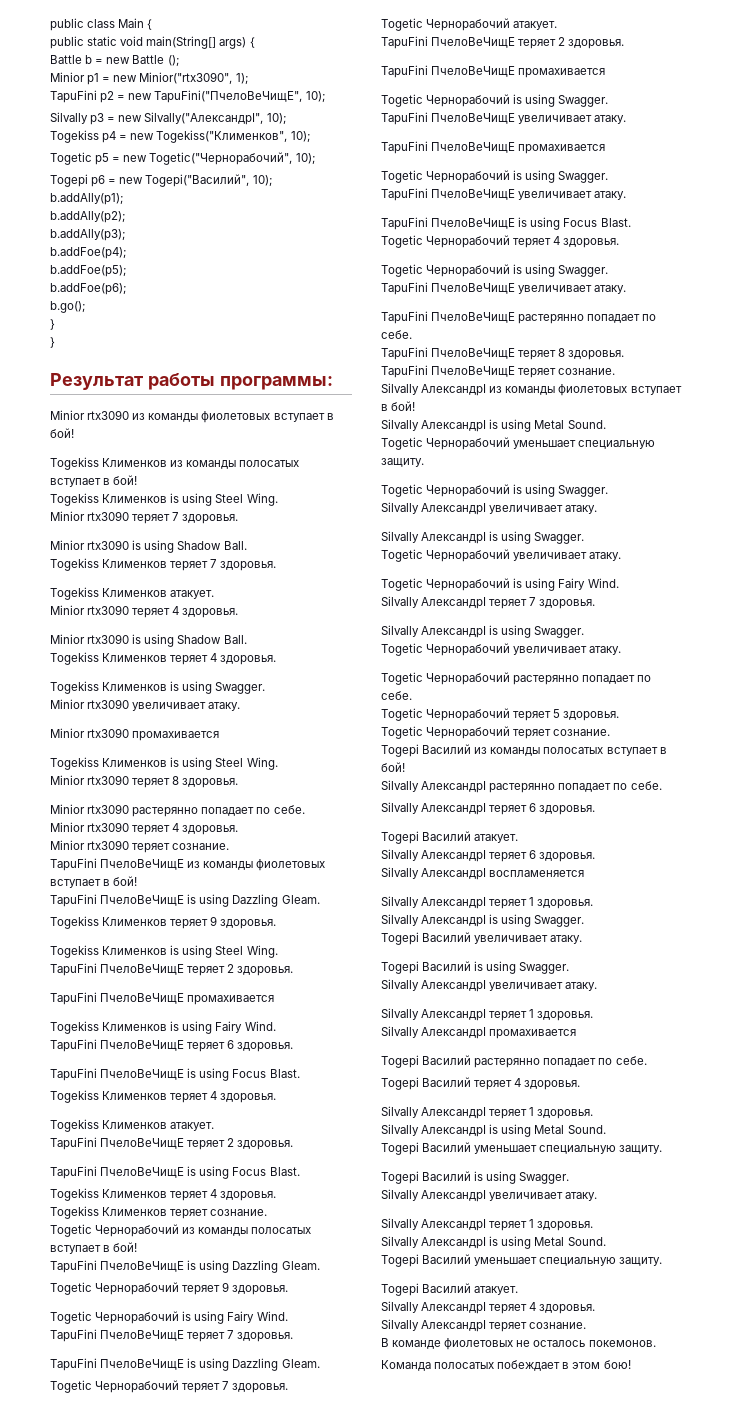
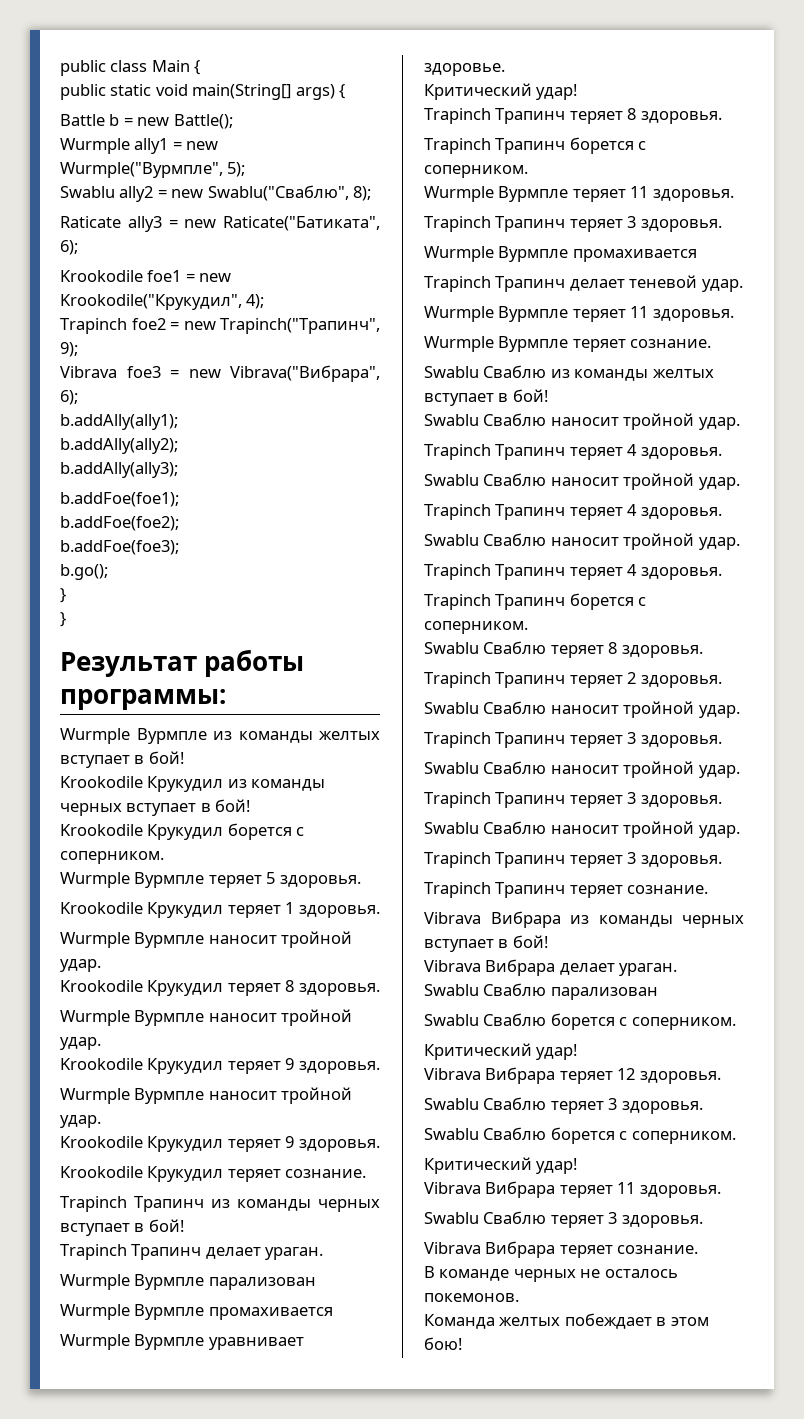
[132,55,179,67] [50,72,248,85] [50,90,325,103] [50,112,286,125] [50,130,310,143] [50,152,315,165] [50,174,272,187] [50,193,123,205] [50,211,125,223] [50,229,125,241] [50,247,126,259] [50,265,126,277] [50,283,126,295] Battle (); // Minior p1 = new Minior("rtx3090", 1); // TapuFini p2 = new TapuFini("ПчелоВеЧищЕ", 10); // Silvally p3 = new Silvally("АлександрⅠ", 10); // Togekiss p4 = new Togekiss("Клименков", 10); // Togetic p5 = new Togetic("Чернорабочий", 10); // Togepi p6 = new Togepi("Василий", 10); // b.addAlly(p1); // b.addAlly(p2); // b.addAlly(p3); // b.addFoe(p4); // b.addFoe(p5); // b.addFoe(p6); -> [173,114,233,129] [60,138,219,154] [60,162,246,178] [60,185,372,202] [60,216,380,232] [60,240,78,255] [60,270,232,282] [60,294,265,310] [60,318,380,334] [60,342,78,357] [60,365,380,382] [60,390,78,405] [60,414,178,430] [60,438,178,454] [60,462,178,478] [60,492,179,507] [60,516,179,531] [60,540,179,555] Battle(); // Wurmple ally1 = new Wurmple("Вурмпле", 5); // Swablu ally2 = new Swablu("Сваблю", 8); // Raticate ally3 = new Raticate("Батиката", 6); // Krookodile foe1 = new Krookodile("Крукудил", 4); // Trapinch foe2 = new Trapinch("Трапинч", 9); // Vibrava foe3 = new Vibrava("Вибрара", 6); // b.addAlly(ally1); // b.addAlly(ally2); // b.addAlly(ally3); // b.addFoe(foe1); // b.addFoe(foe2); // b.addFoe(foe3);
[50,410,334,423] [50,428,74,438] [50,457,300,470] [50,475,138,487] [50,493,278,506] [50,511,239,524] [50,540,247,553] [50,558,277,571] [50,587,215,600] [50,605,239,618] [50,634,247,647] [50,652,277,665] [50,681,266,694] [50,699,241,711] [50,728,220,741] [50,757,278,770] [50,775,239,788] [50,804,305,817] [50,822,239,835] [50,840,230,853] [50,858,326,871] [50,876,138,888] [50,894,320,907] [50,916,277,929] [50,945,278,958] [50,963,294,976] [50,992,275,1005] [50,1021,276,1034] [50,1039,294,1052] [50,1068,300,1081] [50,1090,277,1103] [50,1119,215,1132] [50,1137,294,1150] [50,1166,300,1179] [50,1188,277,1201] [50,1206,268,1219] [50,1224,312,1237] [50,1242,138,1254] [50,1260,320,1273] [50,1282,289,1295] [50,1311,288,1324] [50,1329,294,1342] [50,1358,320,1371] [50,1380,289,1393] [381,18,558,31] [381,36,625,49] [381,65,606,78] [381,94,609,107] [381,112,627,125] [381,141,606,154] [381,170,609,183] [381,188,627,201] [381,217,631,230] [381,235,620,248] [381,264,609,277] [381,282,627,295] [381,311,657,324] [381,330,412,339] [381,347,625,360] [381,365,616,378] [381,383,682,396] [381,401,416,411] [381,419,606,432] [381,437,656,450] [381,458,424,467] [381,484,609,497] [381,502,598,515] [381,531,585,544] [381,549,622,562] [381,578,619,591] [381,596,596,609] [381,625,585,638] [381,643,622,656] [381,672,652,685] [381,691,412,700] [381,708,620,721] [381,726,611,739] [381,744,667,757] [381,762,405,772] [381,780,662,793] [381,802,596,815] [381,831,519,844] [381,849,596,862] [381,867,585,880] [381,896,594,909] [381,914,585,927] [381,932,583,945] [381,961,570,974] [381,979,598,992] [381,1008,594,1021] [381,1026,577,1039] [381,1055,647,1068] [381,1077,581,1090] [381,1106,594,1119] [381,1124,606,1137] [381,1142,663,1155] [381,1171,570,1184] [381,1189,598,1202] [381,1218,594,1231] [381,1236,606,1249] [381,1254,663,1267] [381,1283,519,1296] [381,1301,596,1314] [381,1319,487,1332] Minior rtx3090 из команды фиолетовых вступает в бой! // Togekiss Клименков из команды полосатых вступает в бой! // Togekiss Клименков is using Steel Wing. // Minior rtx3090 теряет 7 здоровья. // Minior rtx3090 is using Shadow Ball. // Togekiss Клименков теряет 7 здоровья. // Togekiss Клименков атакует. // Minior rtx3090 теряет 4 здоровья. // Minior rtx3090 is using Shadow Ball. // Togekiss Клименков теряет 4 здоровья. // Togekiss Клименков is using Swagger. // Minior rtx3090 увеличивает атаку. // Minior rtx3090 промахивается // Togekiss Клименков is using Steel Wing. // Minior rtx3090 теряет 8 здоровья. // Minior rtx3090 растерянно попадает по себе. // Minior rtx3090 теряет 4 здоровья. // Minior rtx3090 теряет сознание. // TapuFini ПчелоВеЧищЕ из команды фиолетовых вступает в бой! // TapuFini ПчелоВеЧищЕ is using Dazzling Gleam. // Togekiss Клименков теряет 9 здоровья. // Togekiss Клименков is using Steel Wing. // TapuFini ПчелоВеЧищЕ теряет 2 здоровья. // TapuFini ПчелоВеЧищЕ промахивается // Togekiss Клименков is using Fairy Wind. // TapuFini ПчелоВеЧищЕ теряет 6 здоровья. // TapuFini ПчелоВеЧищЕ is using Focus Blast. // Togekiss Клименков теряет 4 здоровья. // Togekiss Клименков атакует. // TapuFini ПчелоВеЧищЕ теряет 2 здоровья. // TapuFini ПчелоВеЧищЕ is using Focus Blast. // Togekiss Клименков теряет 4 здоровья. // Togekiss Клименков теряет сознание. // Togetic Чернорабочий из команды полосатых вступает в бой! // TapuFini ПчелоВеЧищЕ is using Dazzling Gleam. // Togetic Чернорабочий теряет 9 здоровья. // Togetic Чернорабочий is using Fairy Wind. // TapuFini ПчелоВеЧищЕ теряет 7 здоровья. // TapuFini ПчелоВеЧищЕ is using Dazzling Gleam. // Togetic Чернорабочий теряет 7 здоровья. // Togetic Чернорабочий атакует. // TapuFini ПчелоВеЧищЕ теряет 2 здоровья. // TapuFini ПчелоВеЧищЕ промахивается // Togetic Чернорабочий is using Swagger. // TapuFini ПчелоВеЧищЕ увеличивает атаку. // TapuFini ПчелоВеЧищЕ промахивается // Togetic Чернорабочий is using Swagger. // TapuFini ПчелоВеЧищЕ увеличивает атаку. // TapuFini ПчелоВеЧищЕ is using Focus Blast. // Togetic Чернорабочий теряет 4 здоровья. // Togetic Чернорабочий is using Swagger. // TapuFini ПчелоВеЧищЕ увеличивает атаку. // TapuFini ПчелоВеЧищЕ растерянно попадает по себе. // TapuFini ПчелоВеЧищЕ теряет 8 здоровья. // TapuFini ПчелоВеЧищЕ теряет сознание. // Silvally АлександрⅠ из команды фиолетовых вступает в бой! // Silvally АлександрⅠ is using Metal Sound. // Togetic Чернорабочий уменьшает специальную защиту. // Togetic Чернорабочий is using Swagger. // Silvally АлександрⅠ увеличивает атаку. // Silvally АлександрⅠ is using Swagger. // Togetic Чернорабочий увеличивает атаку. // Togetic Чернорабочий is using Fairy Wind. // Silvally АлександрⅠ теряет 7 здоровья. // Silvally АлександрⅠ is using Swagger. // Togetic Чернорабочий увеличивает атаку. // Togetic Чернорабочий растерянно попадает по себе. // Togetic Чернорабочий теряет 5 здоровья. // Togetic Чернорабочий теряет сознание. // Togepi Василий из команды полосатых вступает в бой! // Silvally АлександрⅠ растерянно попадает по себе. // Silvally АлександрⅠ теряет 6 здоровья. // Togepi Василий атакует. // Silvally АлександрⅠ теряет 6 здоровья. // Silvally АлександрⅠ воспламеняется // Silvally АлександрⅠ теряет 1 здоровья. // Silvally АлександрⅠ is using Swagger. // Togepi Василий увеличивает атаку. // Togepi Василий is using Swagger. // Silvally АлександрⅠ увеличивает атаку. // Silvally АлександрⅠ теряет 1 здоровья. // Silvally АлександрⅠ промахивается // Togepi Василий растерянно попадает по себе. // Togepi Василий теряет 4 здоровья. // Silvally АлександрⅠ теряет 1 здоровья. // Silvally АлександрⅠ is using Metal Sound. // Togepi Василий уменьшает специальную защиту. // Togepi Василий is using Swagger. // Silvally АлександрⅠ увеличивает атаку. // Silvally АлександрⅠ теряет 1 здоровья. // Silvally АлександрⅠ is using Metal Sound. // Togepi Василий уменьшает специальную защиту. // Togepi Василий атакует. // Silvally АлександрⅠ теряет 4 здоровья. // Silvally АлександрⅠ -> [60,728,380,744] [60,751,184,768] [60,776,326,792] [60,799,251,816] [60,823,305,840] [60,851,164,864] [60,872,361,888] [60,902,380,918] [60,931,353,948] [60,959,101,972] [60,980,380,996] [60,1009,353,1026] [60,1037,101,1050] [60,1058,380,1074] [60,1087,353,1104] [60,1115,101,1128] [60,1136,380,1152] [60,1166,367,1182] [60,1196,380,1212] [60,1219,184,1236] [60,1244,324,1260] [60,1274,316,1290] [60,1304,333,1320] [60,1334,304,1350] [424,63,505,76] [424,83,578,100] [424,108,722,124] [424,137,647,154] [424,165,528,178] [424,186,734,202] [424,216,722,232] [424,246,697,262] [424,275,743,292] [424,306,734,322] [424,336,712,352] [424,365,714,381] [424,389,548,406] [424,413,740,430] [424,444,722,460] [424,473,740,490] [424,504,722,520] [424,533,740,550] [424,564,722,580] [424,593,647,610] [424,621,528,634] [424,641,703,658] [424,672,722,688] [424,701,740,718] [424,732,722,748] [424,761,740,778] [424,792,722,808] [424,821,740,838] [424,852,722,868] [424,882,709,898] [424,911,744,928] [424,935,548,952] [424,959,678,976] [424,983,658,1000] [424,1013,736,1030] [424,1043,578,1060] [424,1067,721,1084] [424,1097,703,1114] [424,1127,736,1144] [424,1157,578,1174] [424,1181,721,1198] [424,1211,703,1228] [424,1241,556,1258] Wurmple Вурмпле из команды желтых вступает в бой! // Krookodile Крукудил из команды черных вступает в бой! // Krookodile Крукудил борется с соперником. // Wurmple Вурмпле теряет 5 здоровья. // Krookodile Крукудил теряет 1 здоровья. // Wurmple Вурмпле наносит тройной удар. // Krookodile Крукудил теряет 8 здоровья. // Wurmple Вурмпле наносит тройной удар. // Krookodile Крукудил теряет 9 здоровья. // Wurmple Вурмпле наносит тройной удар. // Krookodile Крукудил теряет 9 здоровья. // Krookodile Крукудил теряет сознание. // Trapinch Трапинч из команды черных вступает в бой! // Trapinch Трапинч делает ураган. // Wurmple Вурмпле парализован // Wurmple Вурмпле промахивается // Wurmple Вурмпле уравнивает здоровье. // Критический удар! // Trapinch Трапинч теряет 8 здоровья. // Trapinch Трапинч борется с соперником. // Wurmple Вурмпле теряет 11 здоровья. // Trapinch Трапинч теряет 3 здоровья. // Wurmple Вурмпле промахивается // Trapinch Трапинч делает теневой удар. // Wurmple Вурмпле теряет 11 здоровья. // Wurmple Вурмпле теряет сознание. // Swablu Сваблю из команды желтых вступает в бой! // Swablu Сваблю наносит тройной удар. // Trapinch Трапинч теряет 4 здоровья. // Swablu Сваблю наносит тройной удар. // Trapinch Трапинч теряет 4 здоровья. // Swablu Сваблю наносит тройной удар. // Trapinch Трапинч теряет 4 здоровья. // Trapinch Трапинч борется с соперником. // Swablu Сваблю теряет 8 здоровья. // Trapinch Трапинч теряет 2 здоровья. // Swablu Сваблю наносит тройной удар. // Trapinch Трапинч теряет 3 здоровья. // Swablu Сваблю наносит тройной удар. // Trapinch Трапинч теряет 3 здоровья. // Swablu Сваблю наносит тройной удар. // Trapinch Трапинч теряет 3 здоровья. // Trapinch Трапинч теряет сознание. // Vibrava Вибрара из команды черных вступает в бой! // Vibrava Вибрара делает ураган. // Swablu Сваблю парализован // Swablu Сваблю борется с соперником. // Критический удар! // Vibrava Вибрара теряет 12 здоровья. // Swablu Сваблю теряет 3 здоровья. // Swablu Сваблю борется с соперником. // Критический удар! // Vibrava Вибрара теряет 11 здоровья. // Swablu Сваблю теряет 3 здоровья. // Vibrava Вибрара
[444,1338,514,1350] фиолетовых -> [513,1269,576,1282] черных
[434,1362,495,1369] полосатых -> [499,1317,561,1326] желтых

